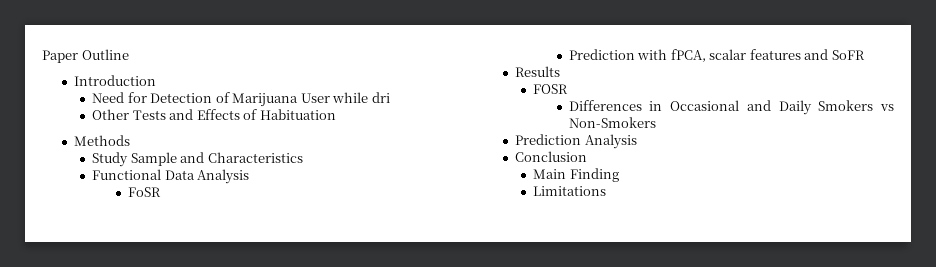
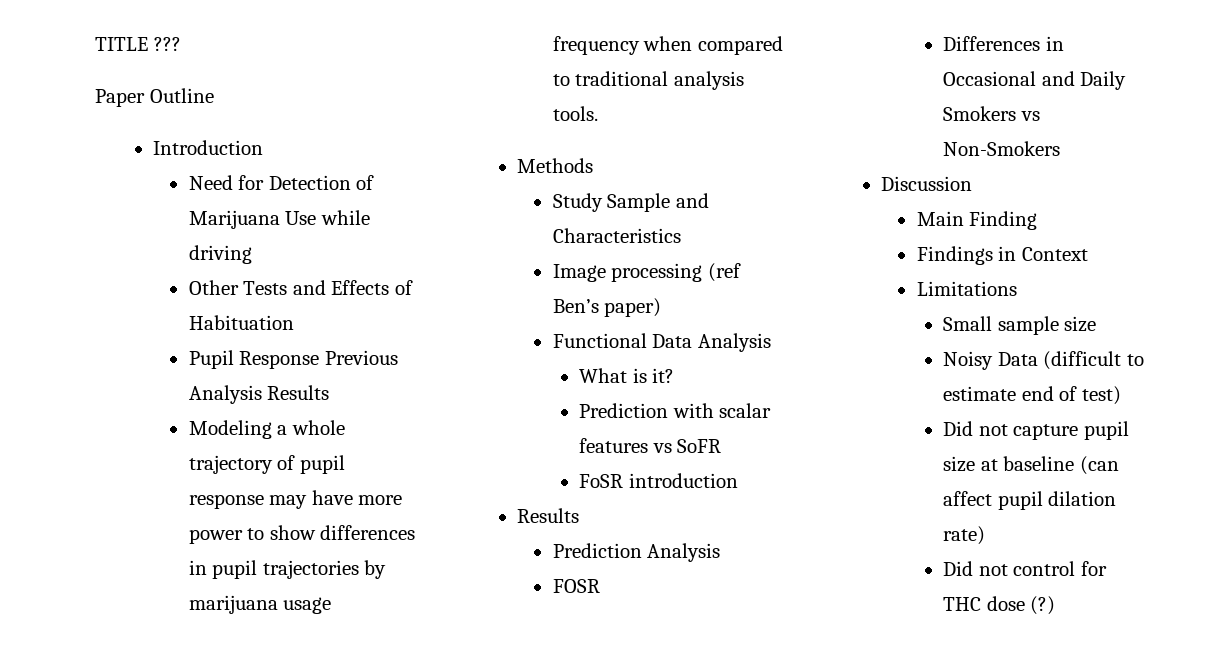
(42, 56) none -> [95,37,181,51] TITLE ??? //
[300,92,390,103] User while dri -> [285,210,370,225] [188,245,252,264] Use while driving
(336, 114) none -> [188,350,398,369] [188,385,330,404] [188,420,345,439] [188,455,345,474] [188,490,403,509] [188,525,416,544] [188,560,387,579] [188,595,332,614] [552,36,783,55] [552,71,744,90] [552,106,598,121] // Pupil Response Previous Analysis Results // Modeling a whole trajectory of pupil response may have more power to show differences in pupil trajectories by marijuana usage frequency when compared to traditional analysis tools.
(303, 157) none -> [552,263,741,282] [552,298,662,317] // Image processing (ref Ben’s paper)
[127,187,161,197] FoSR -> [579,368,675,383] What is it?
[670,49,706,62] fPCA, -> (714, 410) none
[804,49,829,60] and -> [652,443,672,453] vs
[515,66,561,77] // Results -> [579,473,738,488] [517,508,580,523] [552,543,721,562] // FoSR introduction // Results // Prediction Analysis
[515,134,637,149] [515,151,588,162] Prediction Analysis // Conclusion -> [881,176,973,191] Discussion
[533,186,607,196] Limitations -> [916,246,1088,265] [916,281,1017,296] [943,316,1097,335] [943,351,1144,370] [943,386,1121,405] [943,421,1129,440] [943,456,1119,475] [943,491,1117,510] [943,526,986,545] [943,561,1107,576] [943,596,1056,615] Findings in Context // Limitations // Small sample size // Noisy Data (difficult to estimate end of test) // Did not capture pupil size at baseline (can affect pupil dilation rate) // Did not control for THC dose (?)

